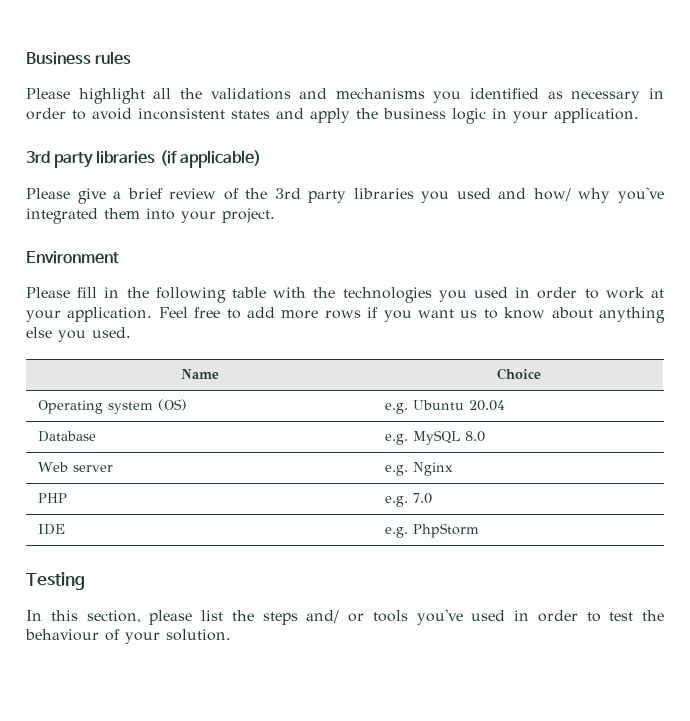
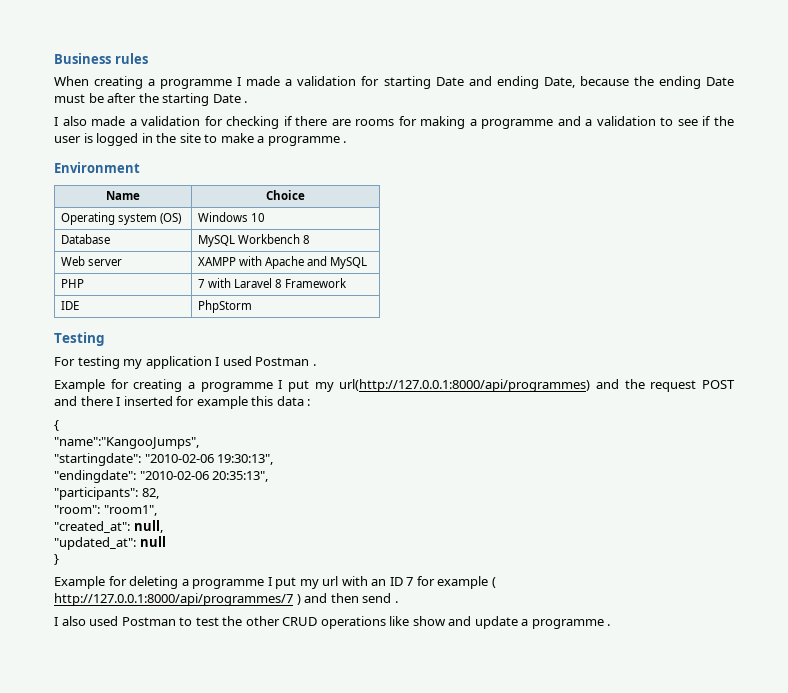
[26,88,664,104] [26,108,639,124] [26,150,261,168] [26,187,665,204] [26,208,275,224] [26,251,119,264] [26,287,664,303] [26,307,665,323] [26,327,131,342] Please highlight all the validations and mechanisms you identified as necessary in order to avoid inconsistent states and apply the business logic in your application. // 3rd party libraries (if applicable) // Please give a brief review of the 3rd party libraries you used and how/ why you've integrated them into your project. // Environment // Please fill in the following table with the technologies you used in order to work at your application. Feel free to add more rows if you want us to know about anything else you used. -> [54,76,734,89] [54,93,248,106] [54,116,734,129] [54,133,347,146] [54,162,140,173] When creating a programme I made a validation for starting Date and ending Date, because the ending Date must be after the starting Date . // I also made a validation for checking if there are rooms for making a programme and a validation to see if the user is logged in the site to make a programme . // Environment
[385,400,506,414] [38,431,97,442] [385,430,486,445] [38,462,114,472] [385,462,454,476] [38,493,68,503] [385,493,433,507] e.g. Ubuntu 20.04 // Database | e.g. MySQL 8.0 // Web server | e.g. Nginx // PHP | e.g. 7.0 -> [198,212,266,222] [61,234,111,244] [198,234,311,247] [61,256,123,266] [198,256,368,269] [61,279,85,288] [198,278,348,288] Windows 10 // Database | MySQL Workbench 8 // Web server | XAMPP with Apache and MySQL // PHP | 7 with Laravel 8 Framework
[385,527,409,538] e.g. -> (80, 305) none
[26,609,664,625] [25,629,231,644] In this section, please list the steps and/ or tools you've used in order to test the behaviour of your solution. -> [54,356,316,369] [54,379,735,392] [54,396,311,409] [54,420,59,431] [54,437,199,449] [54,453,274,466] [54,470,269,483] [54,487,159,500] [54,505,157,516] [54,520,163,533] [54,536,166,550] [54,554,59,565] [54,576,496,589] [54,593,398,606] [54,616,611,629] For testing my application I used Postman . // Example for creating a programme I put my url(http://127.0.0.1:8000/api/programmes) and the request POST and there I inserted for example this data : // { // "name":"KangooJumps", // "startingdate": "2010-02-06 19:30:13", // "endingdate": "2010-02-06 20:35:13", // "participants": 82, // "room": "room1", // "created_at": null, // "updated_at": null // } // Example for deleting a programme I put my url with an ID 7 for example ( http://127.0.0.1:8000/api/programmes/7 ) and then send . // I also used Postman to test the other CRUD operations like show and update a programme .

